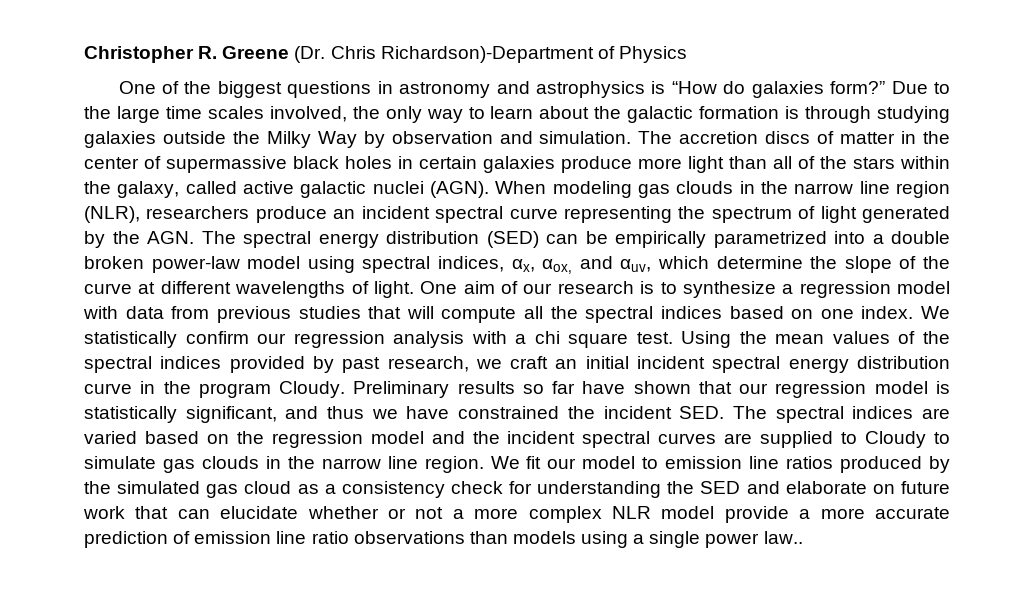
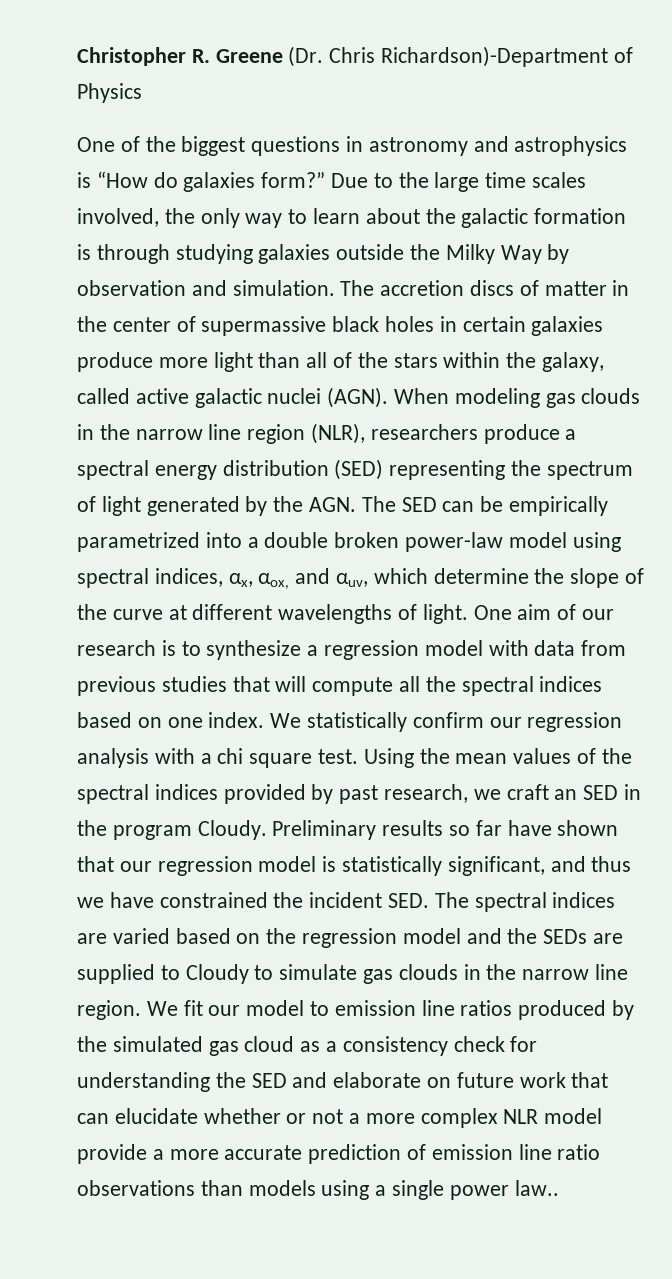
[333,206,558,223] an incident spectral curve -> [565,429,577,440] [77,459,384,480] a spectral energy distribution (SED)
[243,231,539,248] spectral energy distribution (SED) -> [401,497,437,512] SED
[585,356,950,373] [84,383,132,394] initial incident spectral energy distribution curve -> [583,785,619,800] SED
[507,431,717,448] incident spectral curves -> [543,929,588,944] SEDs

